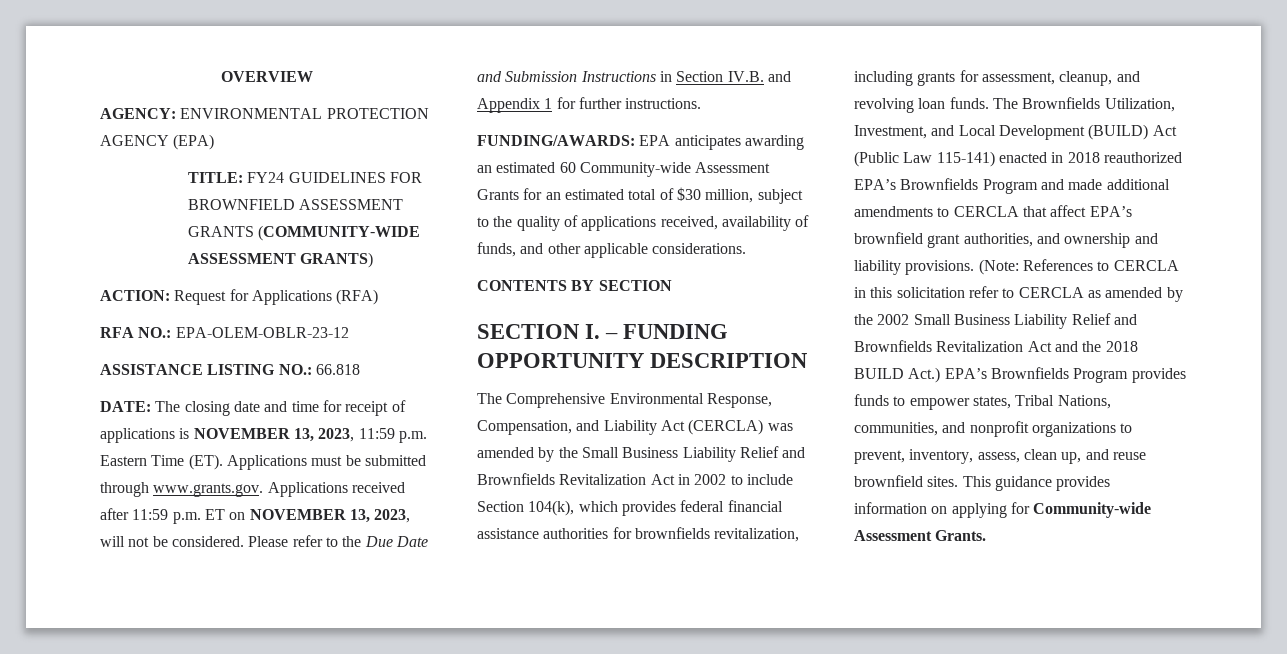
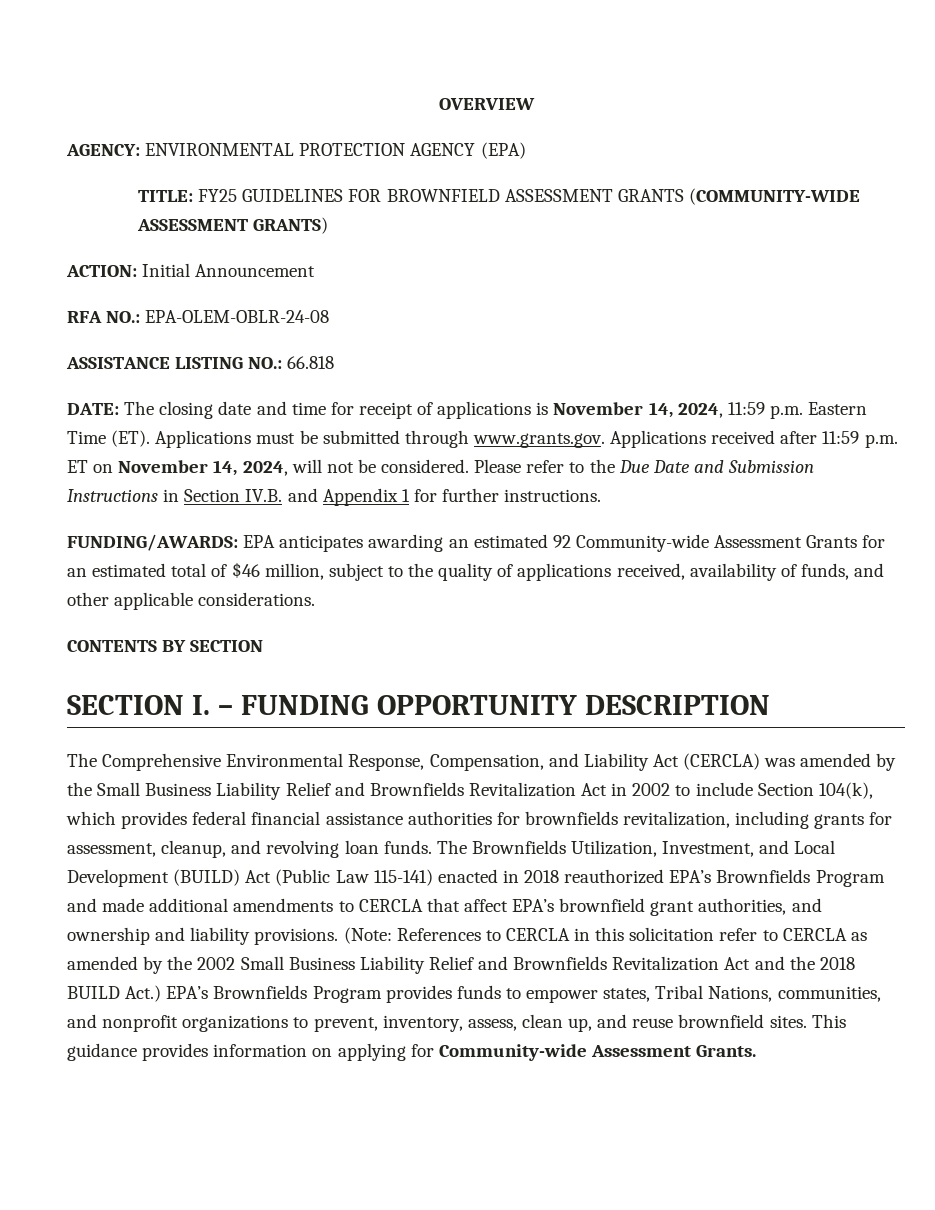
[247,172,285,183] FY24 -> [198,189,238,202] FY25
[174,289,379,305] Request for Applications (RFA) -> [142,263,316,277] Initial Announcement
[175,327,349,338] EPA-OLEM-OBLR-23-12 -> [145,310,330,323] EPA-OLEM-OBLR-24-08
[193,428,355,442] NOVEMBER 13, 2023, -> [553,402,723,418] November 14, 2024,
[249,509,411,523] NOVEMBER 13, 2023, -> [118,460,288,476] November 14, 2024,
[559,162,576,173] 60 -> [552,535,571,548] 92
[676,187,701,201] $30 -> [231,562,260,578] $46

